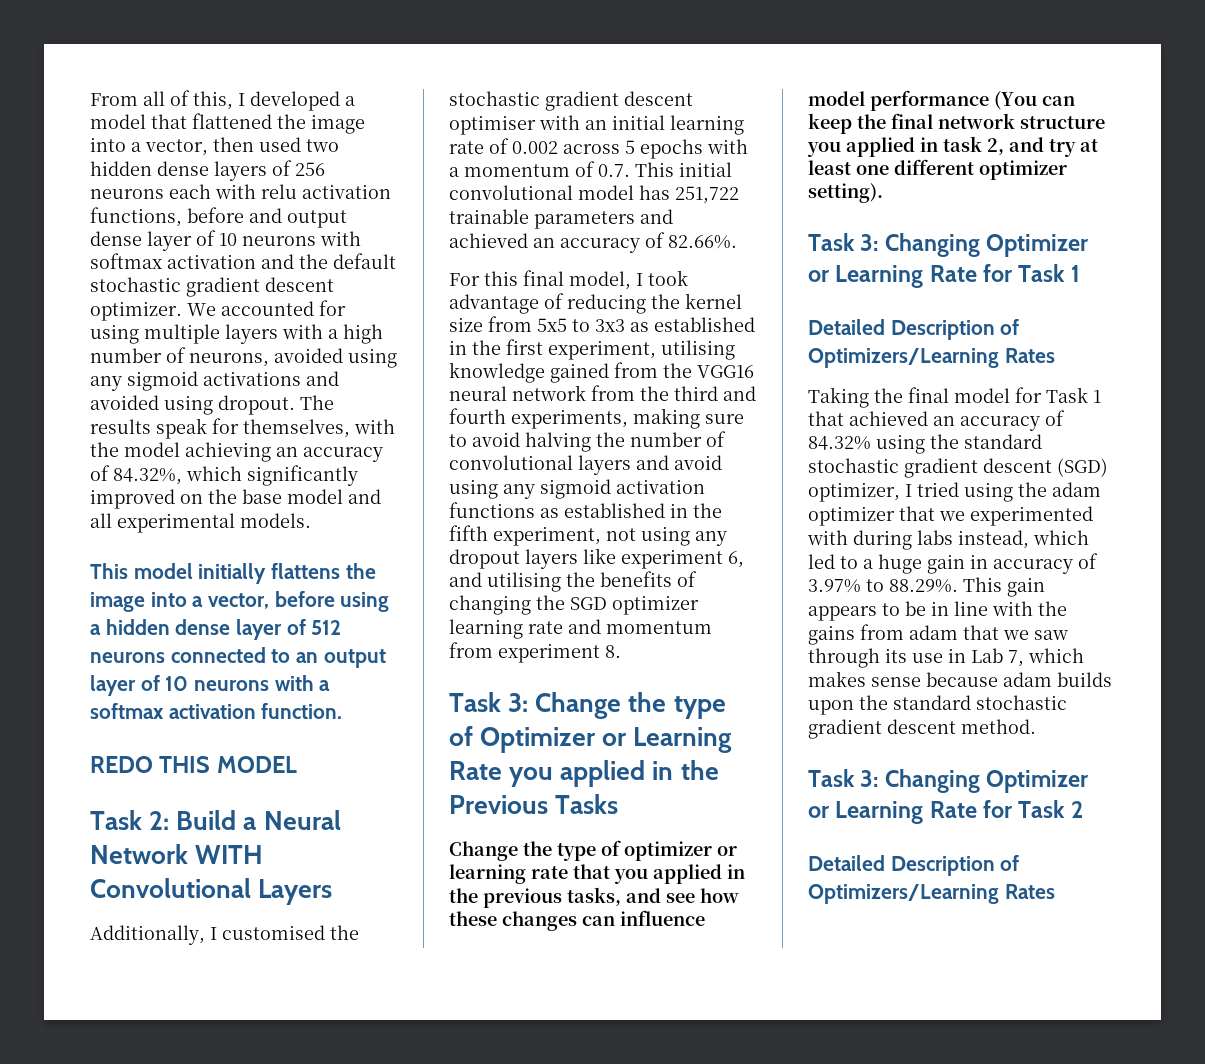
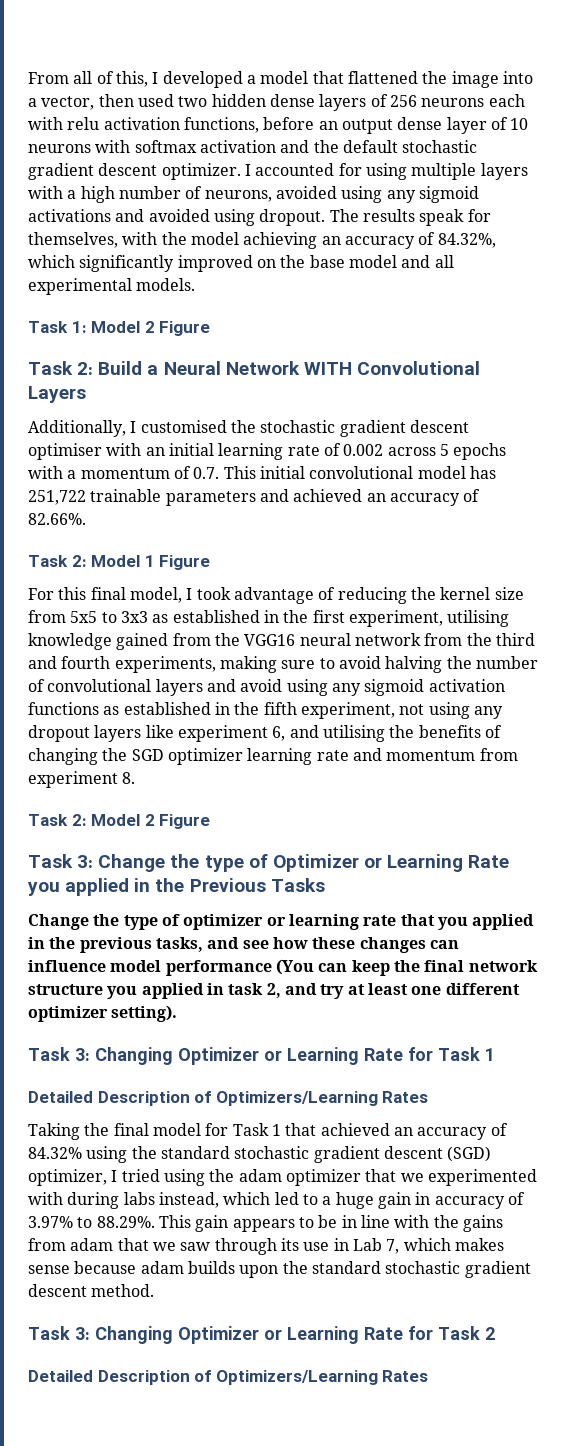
[249,208,282,223] and -> [318,121,338,130] an
[187,303,216,316] We -> [244,164,251,176] I
[90,563,376,584] [90,591,390,612] [90,619,342,640] [90,647,386,668] [90,675,331,696] [90,703,343,719] [90,756,297,773] This model initially flattens the image into a vector, before using a hidden dense layer of 512 neurons connected to an output layer of 10 neurons with a softmax activation function. // REDO THIS MODEL -> [28,321,211,336] Task 1: Model 2 Figure
(737, 242) none -> [28,555,211,570] // Task 2: Model 1 Figure
(621, 651) none -> [28,814,211,829] // Task 2: Model 2 Figure

